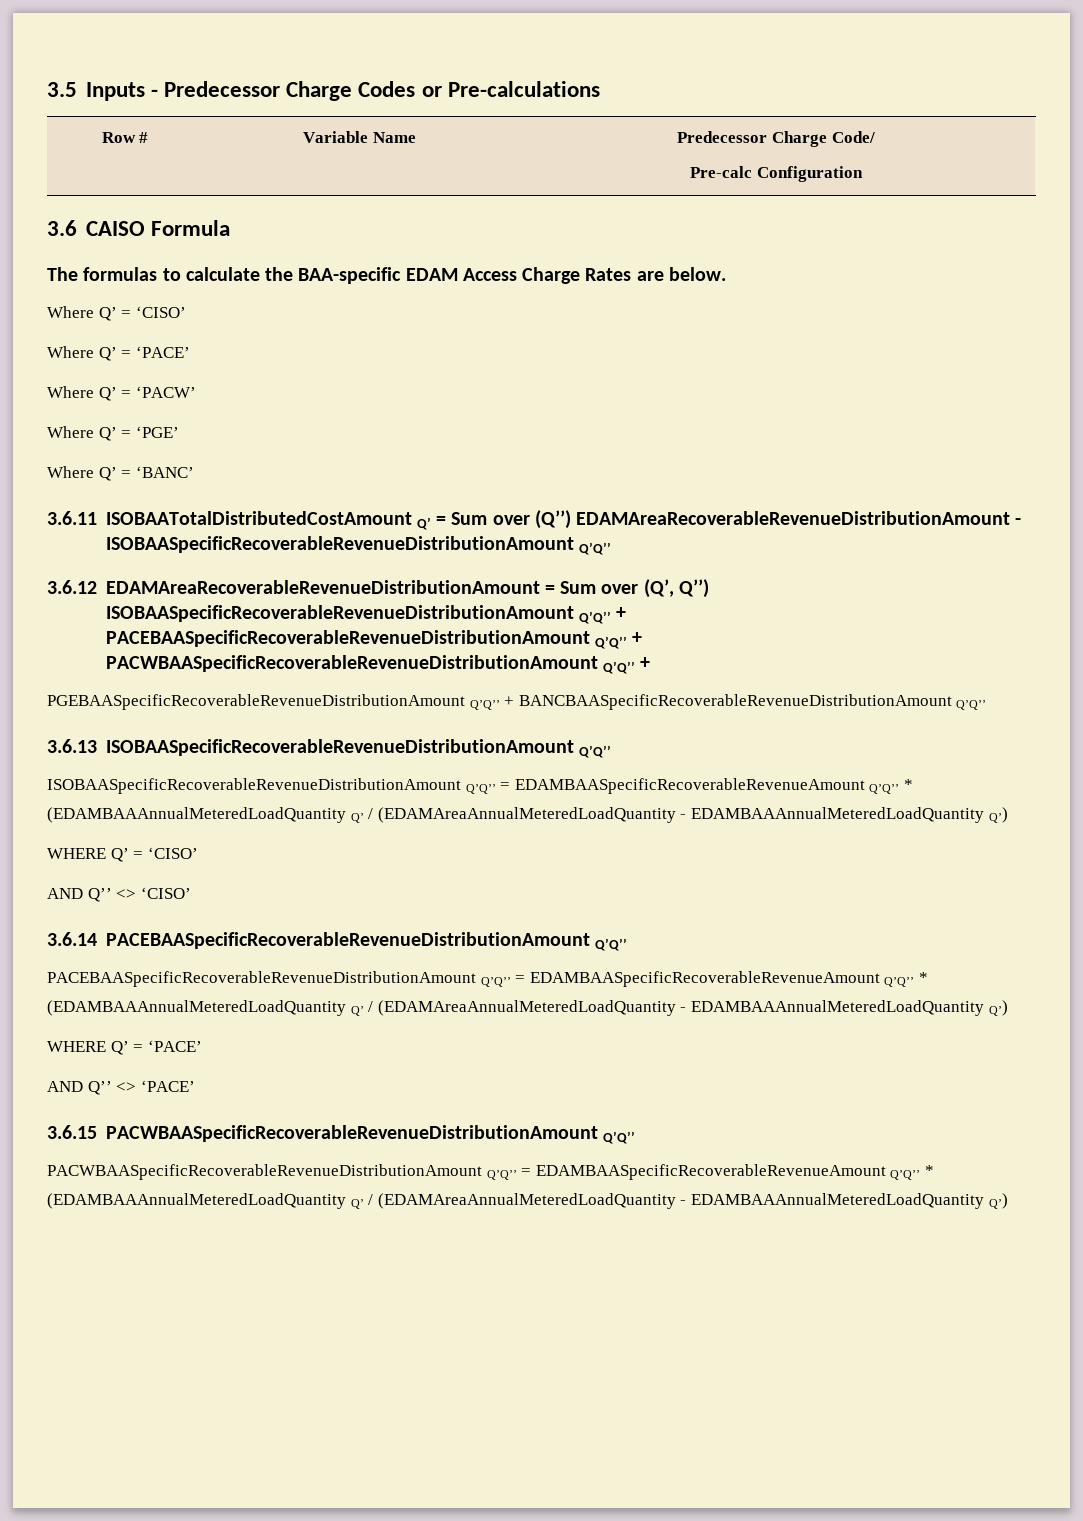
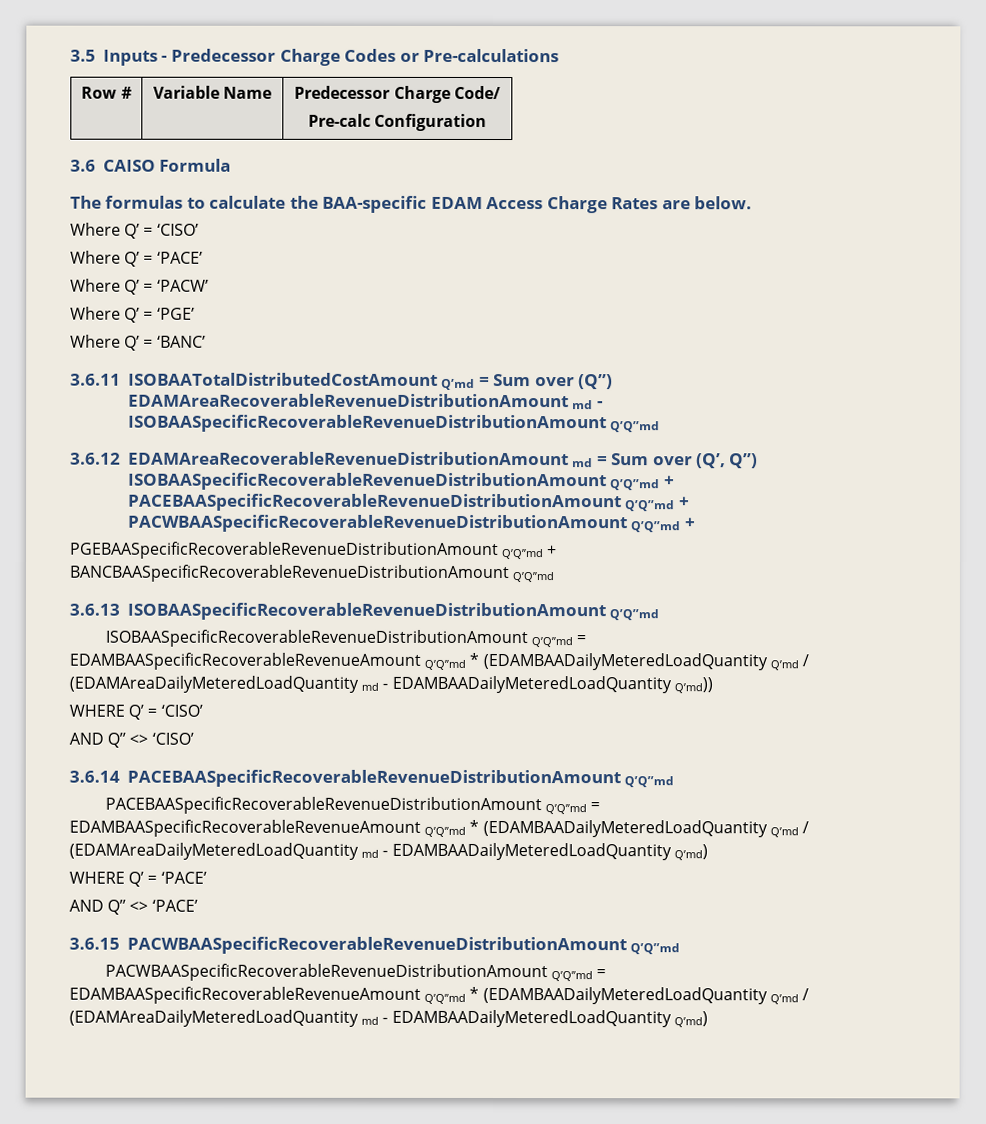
[416,517,431,530] Q’ -> [441,378,476,390] Q’md
(1011, 518) none -> [572,400,594,410] md
[578,542,611,555] Q’Q’’ -> [610,421,661,433] Q’Q’’md
(540, 587) none -> [572,458,594,468] md
[578,611,611,624] Q’Q’’ -> [610,479,661,491] Q’Q’’md
[594,636,627,649] Q’Q’’ -> [625,500,676,512] Q’Q’’md
[602,661,635,674] Q’Q’’ -> [631,521,682,533] Q’Q’’md
[469,700,500,710] Q’Q’’ -> [502,549,545,560] Q’Q’’md
[956,700,987,710] Q’Q’’ -> [512,572,555,583] Q’Q’’md
[578,745,611,758] [47,778,913,794] [47,807,1008,823] Q’Q’’ // ISOBAASpecificRecoverableRevenueDistributionAmount Q’Q’’ = EDAMBAASpecificRecoverableRevenueAmount Q’Q’’ * (EDAMBAAAnnualMeteredLoadQuantity Q’ / (EDAMAreaAnnualMeteredLoadQuantity - EDAMBAAAnnualMeteredLoadQuantity Q’) -> [609,609,660,621] [104,629,587,648] [69,652,809,671] [69,675,713,694] Q’Q’’md // ISOBAASpecificRecoverableRevenueDistributionAmount Q’Q’’md = EDAMBAASpecificRecoverableRevenueAmount Q’Q’’md * (EDAMBAADailyMeteredLoadQuantity Q’md / (EDAMAreaDailyMeteredLoadQuantity md - EDAMBAADailyMeteredLoadQuantity Q’md))
[594,938,627,951] [47,971,928,987] [47,1000,1008,1016] Q’Q’’ // PACEBAASpecificRecoverableRevenueDistributionAmount Q’Q’’ = EDAMBAASpecificRecoverableRevenueAmount Q’Q’’ * (EDAMBAAAnnualMeteredLoadQuantity Q’ / (EDAMAreaAnnualMeteredLoadQuantity - EDAMBAAAnnualMeteredLoadQuantity Q’) -> [624,776,675,788] [104,796,601,815] [69,819,809,838] [69,842,708,861] Q’Q’’md // PACEBAASpecificRecoverableRevenueDistributionAmount Q’Q’’md = EDAMBAASpecificRecoverableRevenueAmount Q’Q’’md * (EDAMBAADailyMeteredLoadQuantity Q’md / (EDAMAreaDailyMeteredLoadQuantity md - EDAMBAADailyMeteredLoadQuantity Q’md)
[602,1131,635,1144] [47,1164,934,1180] [47,1193,1008,1209] Q’Q’’ // PACWBAASpecificRecoverableRevenueDistributionAmount Q’Q’’ = EDAMBAASpecificRecoverableRevenueAmount Q’Q’’ * (EDAMBAAAnnualMeteredLoadQuantity Q’ / (EDAMAreaAnnualMeteredLoadQuantity - EDAMBAAAnnualMeteredLoadQuantity Q’) -> [630,943,681,955] [104,963,607,982] [69,986,809,1005] [69,1009,708,1028] Q’Q’’md // PACWBAASpecificRecoverableRevenueDistributionAmount Q’Q’’md = EDAMBAASpecificRecoverableRevenueAmount Q’Q’’md * (EDAMBAADailyMeteredLoadQuantity Q’md / (EDAMAreaDailyMeteredLoadQuantity md - EDAMBAADailyMeteredLoadQuantity Q’md)

